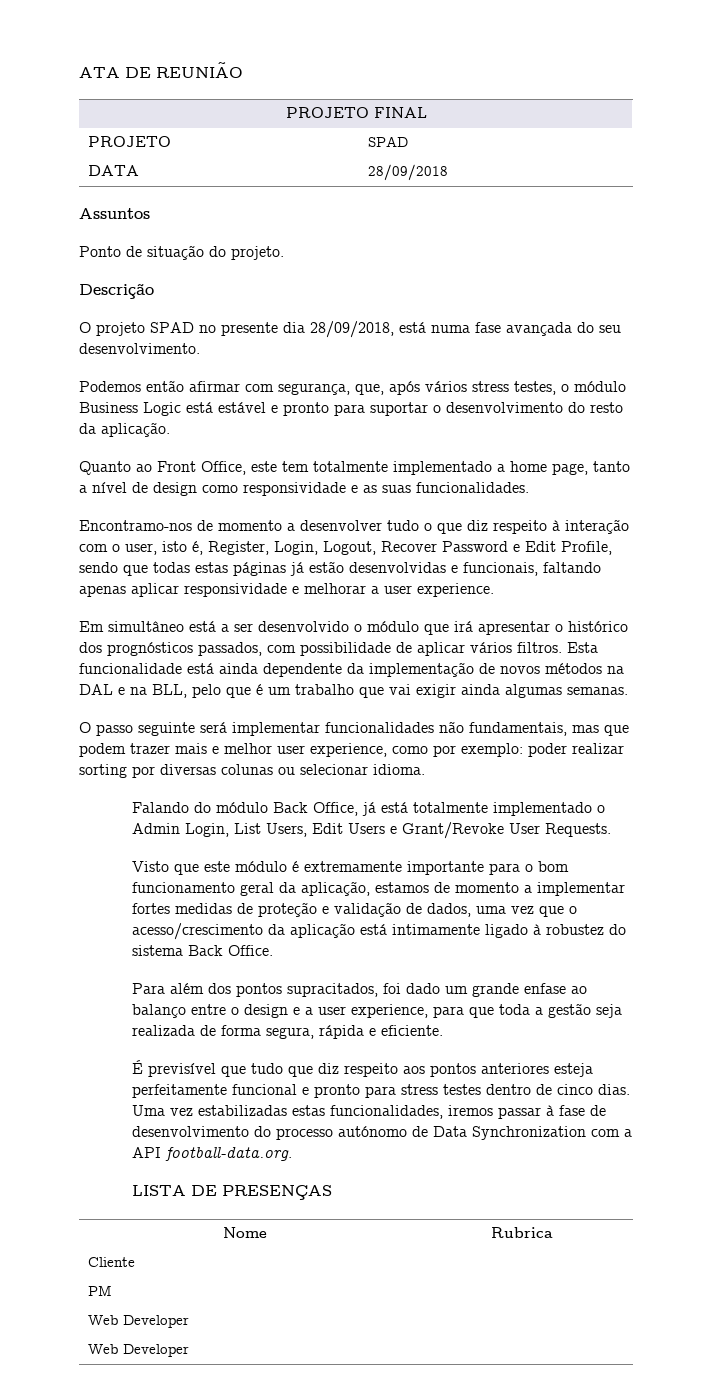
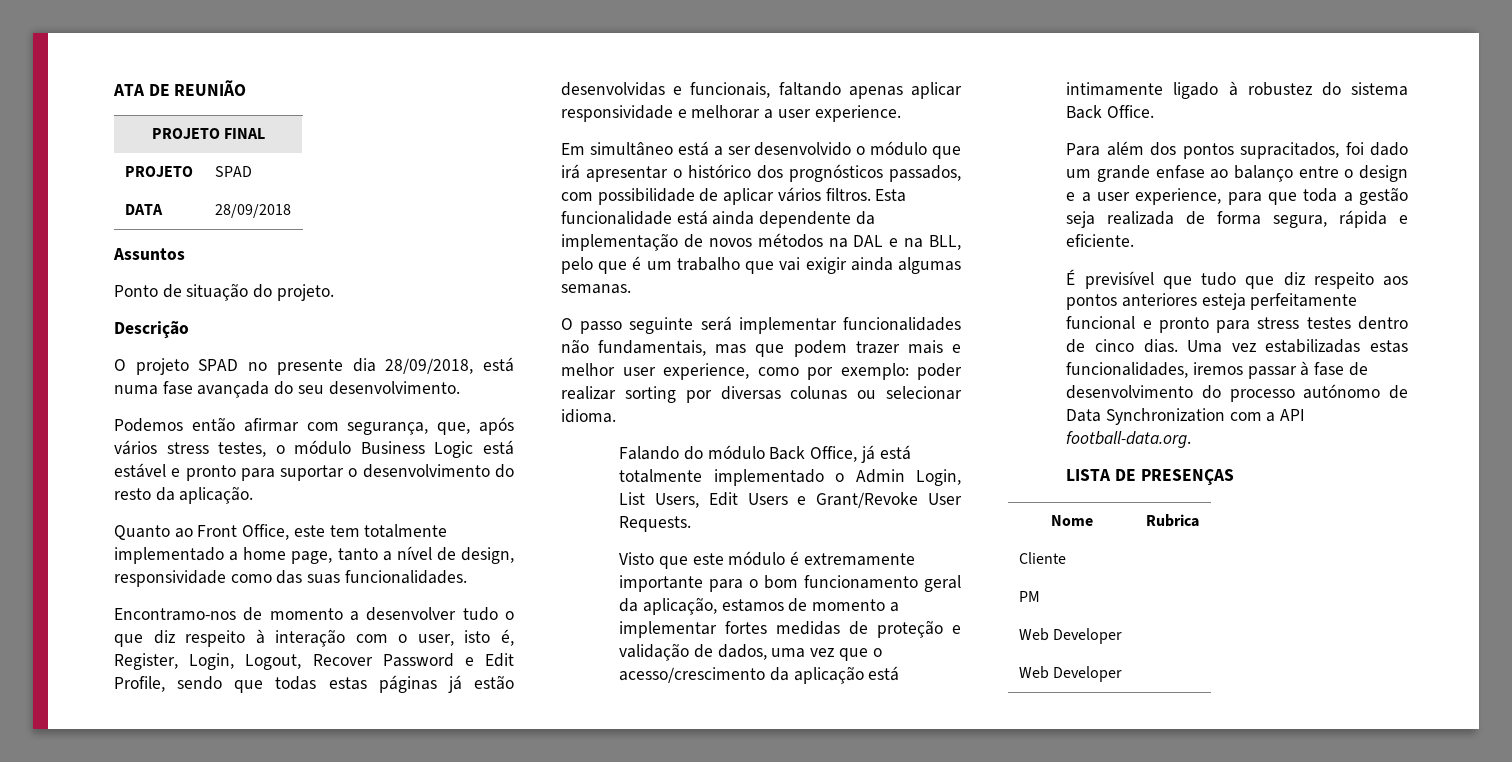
[153,482,377,496] design como responsividade e as -> [461,547,514,564] [114,570,303,587] design, responsividade como das

